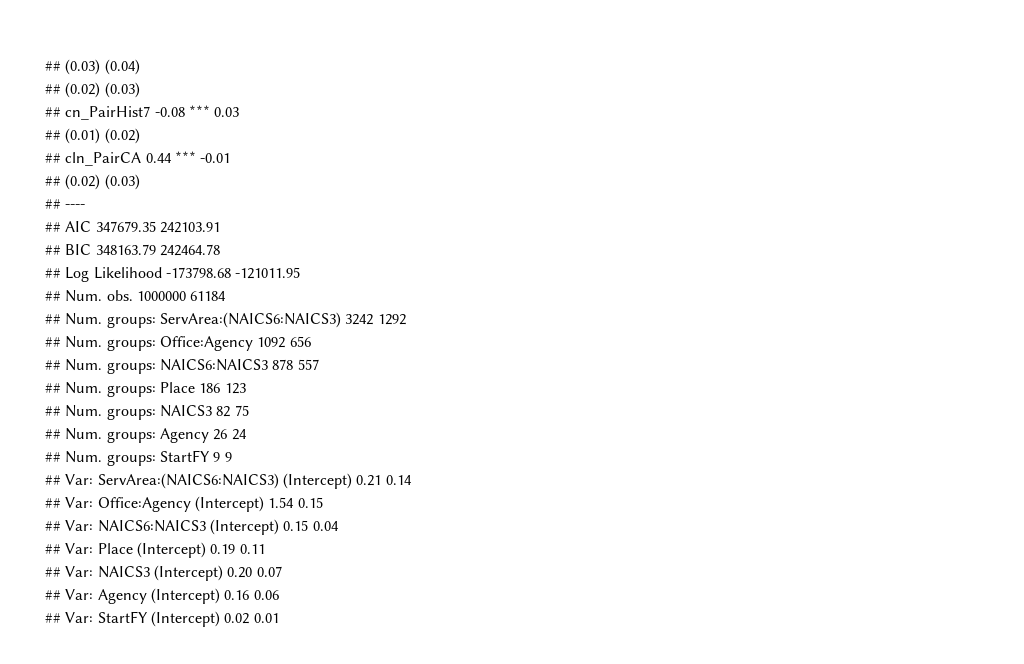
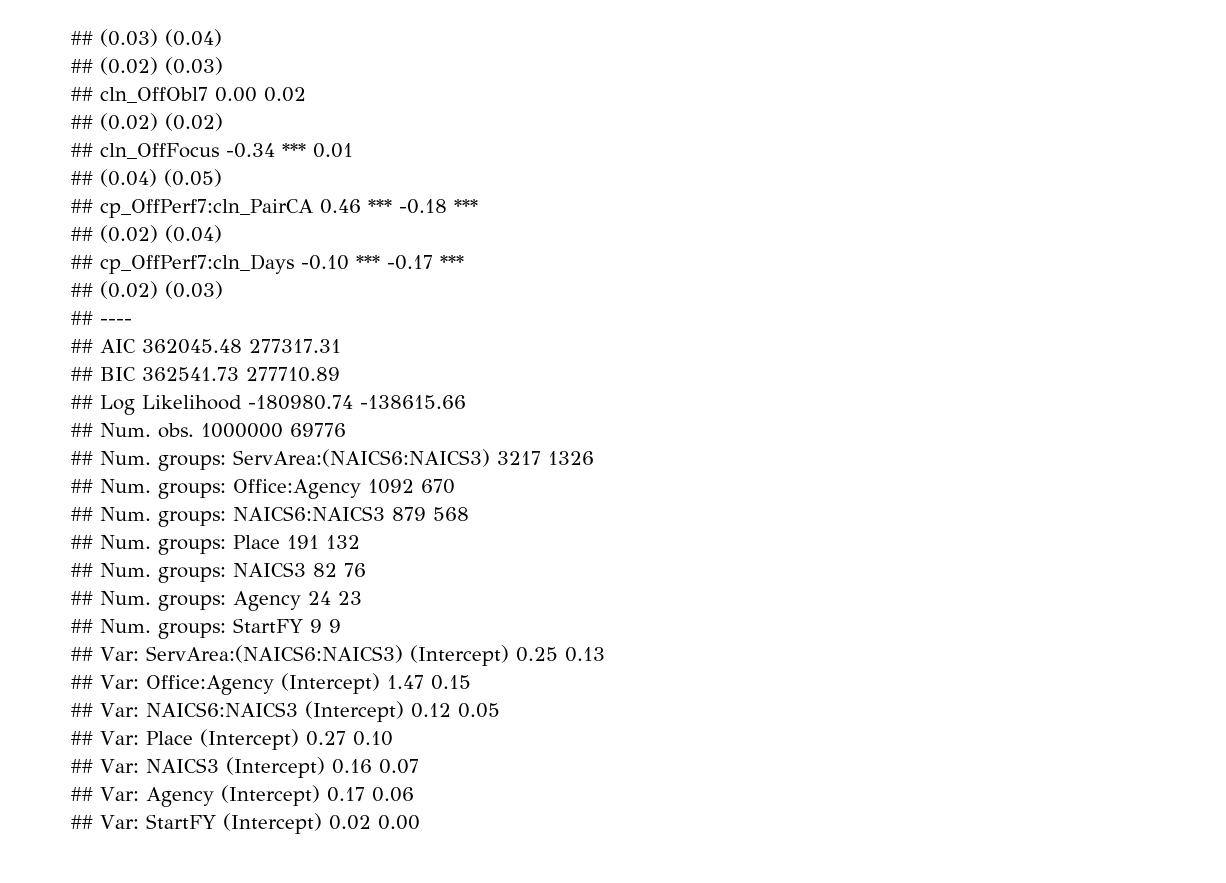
[65,105,240,120] [45,128,101,144] cn_PairHist7 -0.08 *** 0.03 // ## (0.01) -> [100,87,306,103] [71,113,158,131] cln_OffObl7 0.00 0.02 // ## (0.02)
[65,151,231,166] cln_PairCA 0.44 *** -0.01 -> [100,143,353,159] [71,169,222,187] [71,199,478,218] [71,225,222,243] [71,254,464,274] cln_OffFocus -0.34 *** 0.01 // ## (0.04) (0.05) // ## cp_OffPerf7:cln_PairCA 0.46 *** -0.18 *** // ## (0.02) (0.04) // ## cp_OffPerf7:cln_Days -0.10 *** -0.17 ***
[95,221,220,233] 347679.35 242103.91 -> [142,339,341,354] 362045.48 277317.31
[95,244,220,256] 348163.79 242464.78 -> [142,367,340,382] 362541.73 277710.89
[165,267,301,279] -173798.68 -121011.95 -> [248,395,466,410] -180980.74 -138615.66
[190,291,227,301] 61184 -> [290,423,346,437] 69776
[345,314,406,325] 3242 1292 -> [497,451,594,465] 3217 1326
[289,336,311,347] 656 -> [421,479,455,494] 670
[272,359,319,370] 878 557 -> [392,507,469,521] 879 568
[199,383,246,394] 186 123 -> [287,535,360,549] 191 132
[234,405,249,416] 75 -> [344,563,366,577] 76
[213,429,228,440] 26 -> (301, 601) none
(247, 434) none -> [338,591,362,605] 23
[356,475,412,486] 0.21 0.14 -> [515,647,605,662] 0.25 0.13
[268,497,295,508] 1.54 -> [386,675,424,689] 1.47
[283,520,339,531] 0.15 0.04 -> [410,703,500,718] 0.12 0.05
[210,544,265,554] 0.19 0.11 -> [305,731,393,746] 0.27 0.10
[227,567,253,578] 0.20 -> [331,759,372,774] 0.16
[224,590,250,600] 0.16 -> [326,787,365,802] 0.17
[253,613,279,623] 0.01 -> [377,815,420,830] 0.00

